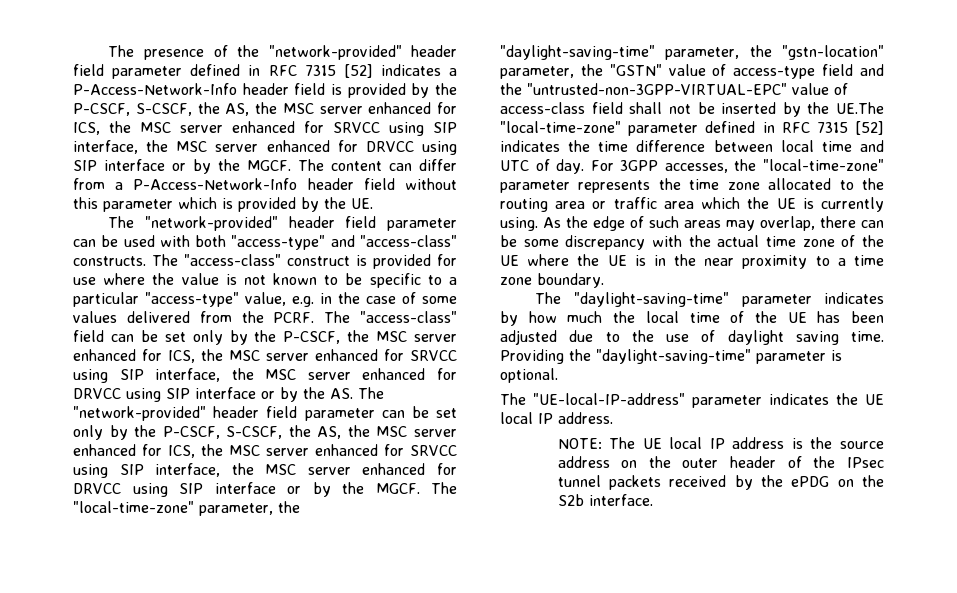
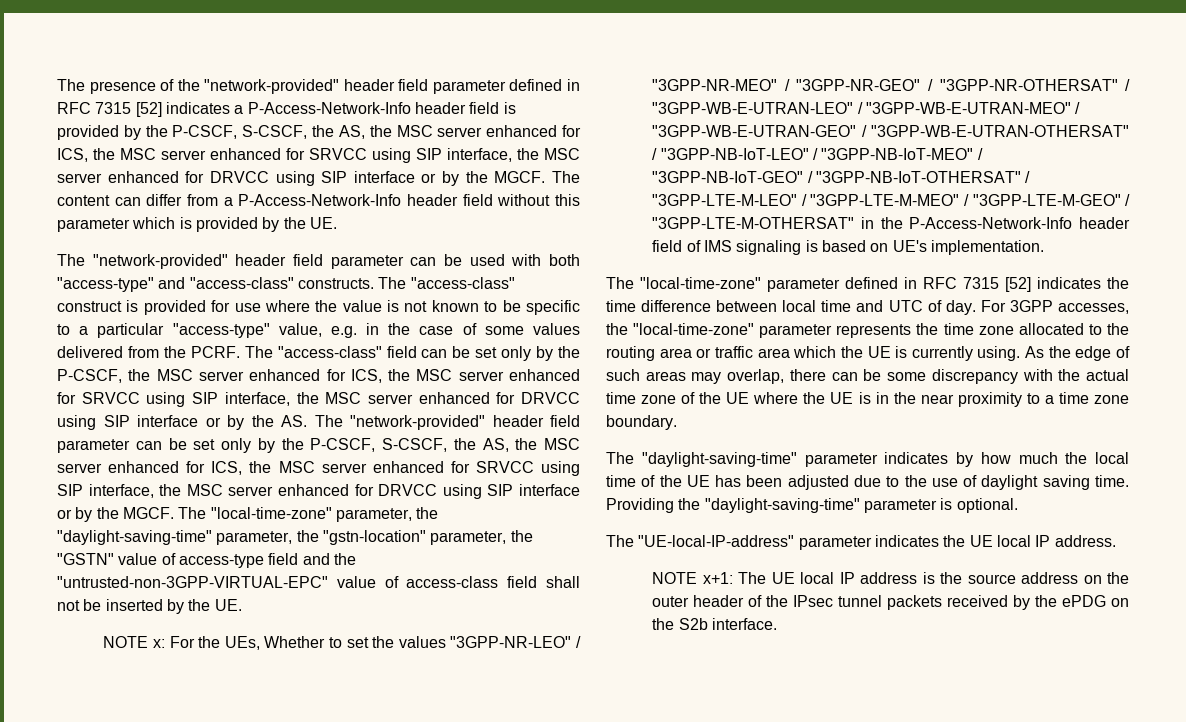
[836,102,884,114] UE.The -> [214,599,242,611] [103,636,581,650] [652,79,1130,91] [652,102,1081,114] [652,125,1129,137] [652,148,983,160] [652,171,1031,183] [652,194,1130,206] [652,217,1130,229] [652,240,1045,255] [606,277,634,289] UE. // NOTE x: For the UEs, Whether to set the values "3GPP-NR-LEO" / "3GPP-NR-MEO" / "3GPP-NR-GEO" / "3GPP-NR-OTHERSAT" / "3GPP-WB-E-UTRAN-LEO" / "3GPP-WB-E-UTRAN-MEO" / "3GPP-WB-E-UTRAN-GEO" / "3GPP-WB-E-UTRAN-OTHERSAT" / "3GPP-NB-IoT-LEO" / "3GPP-NB-IoT-MEO" / "3GPP-NB-IoT-GEO" / "3GPP-NB-IoT-OTHERSAT" / "3GPP-LTE-M-LEO" / "3GPP-LTE-M-MEO" / "3GPP-LTE-M-GEO" / "3GPP-LTE-M-OTHERSAT" in the P-Access-Network-Info header field of IMS signaling is based on UE's implementation. // The
[557,438,602,449] NOTE: -> [652,572,733,584] NOTE x+1:

